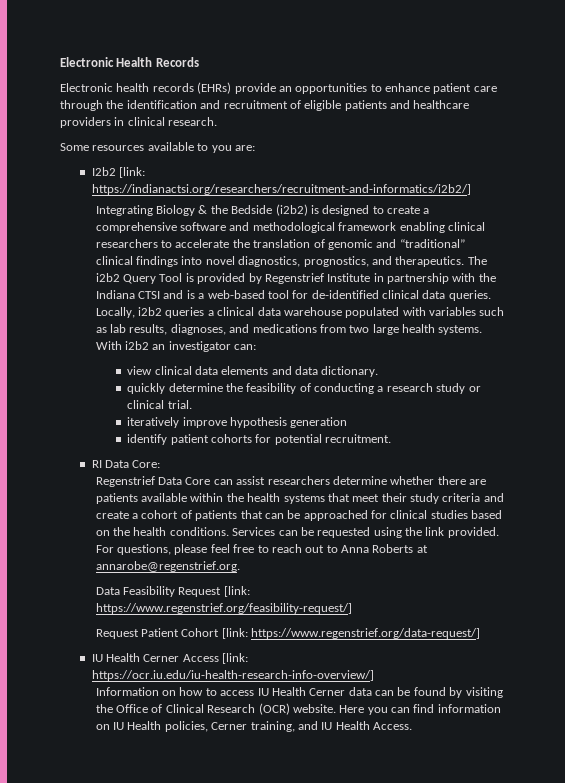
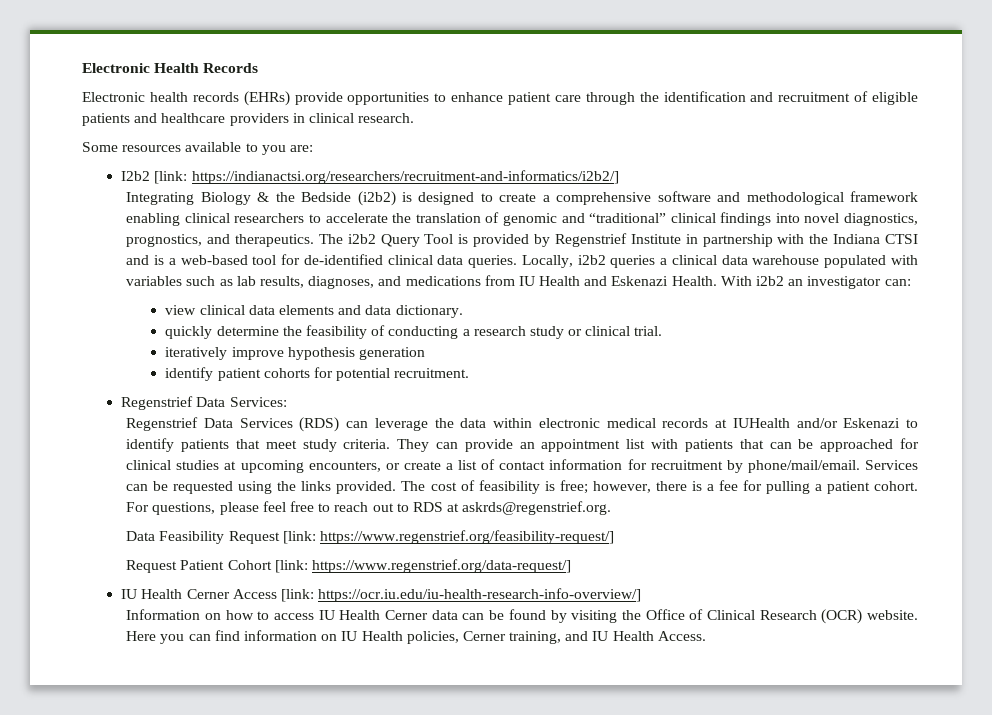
[278,86,292,92] an -> (343, 98) none
[349,324,483,335] two large health systems. -> [518,276,717,286] IU Health and Eskenazi Health.
[91,460,161,468] [95,476,487,487] [95,493,504,504] [95,510,192,519] RI Data Core: // Regenstrief Data Core can assist researchers determine whether there are patients available within the health systems that meet their study criteria and create a cohort of -> [121,396,287,410] [126,417,919,432] [126,438,679,452] Regenstrief Data Services: // Regenstrief Data Services (RDS) can leverage the data within electronic medical records at IUHealth and/or Eskenazi to identify patients that meet study criteria. They can provide an appointment list with
[471,510,503,519] [95,527,229,536] based on the health conditions. -> [224,459,860,473] at upcoming encounters, or create a list of contact information for recruitment by phone/mail/email.
[425,527,499,538] link provided. -> [301,480,918,494] links provided. The cost of feasibility is free; however, there is a fee for pulling a patient cohort.
[341,544,428,553] [95,561,240,572] Anna Roberts at annarobe@regenstrief.org. -> [412,501,612,515] RDS at askrds@regenstrief.org.

